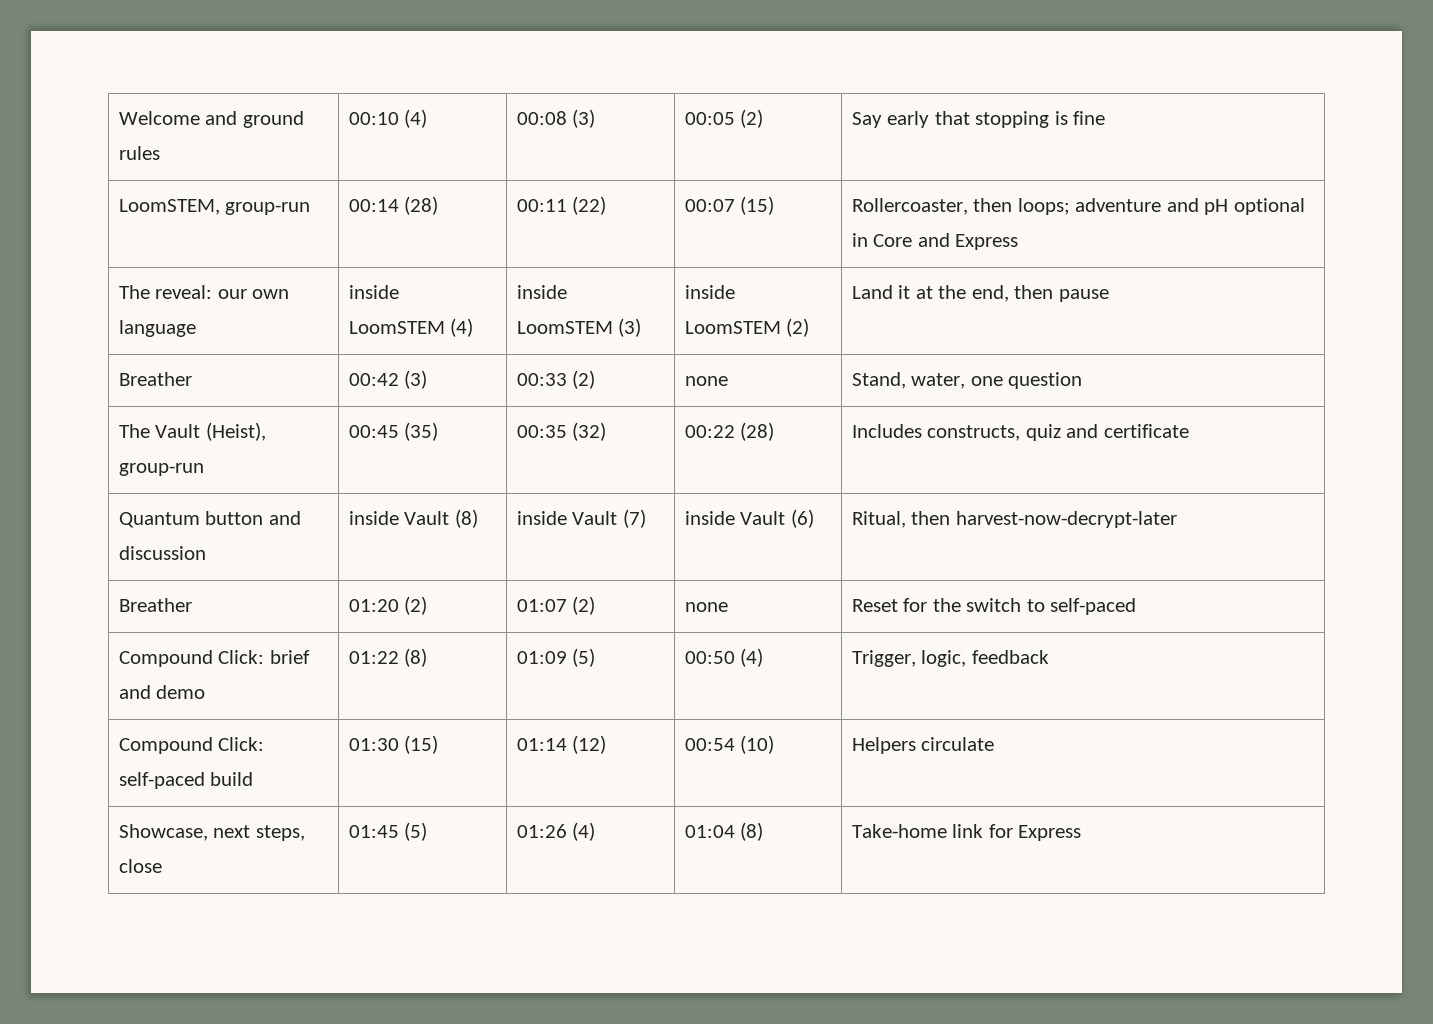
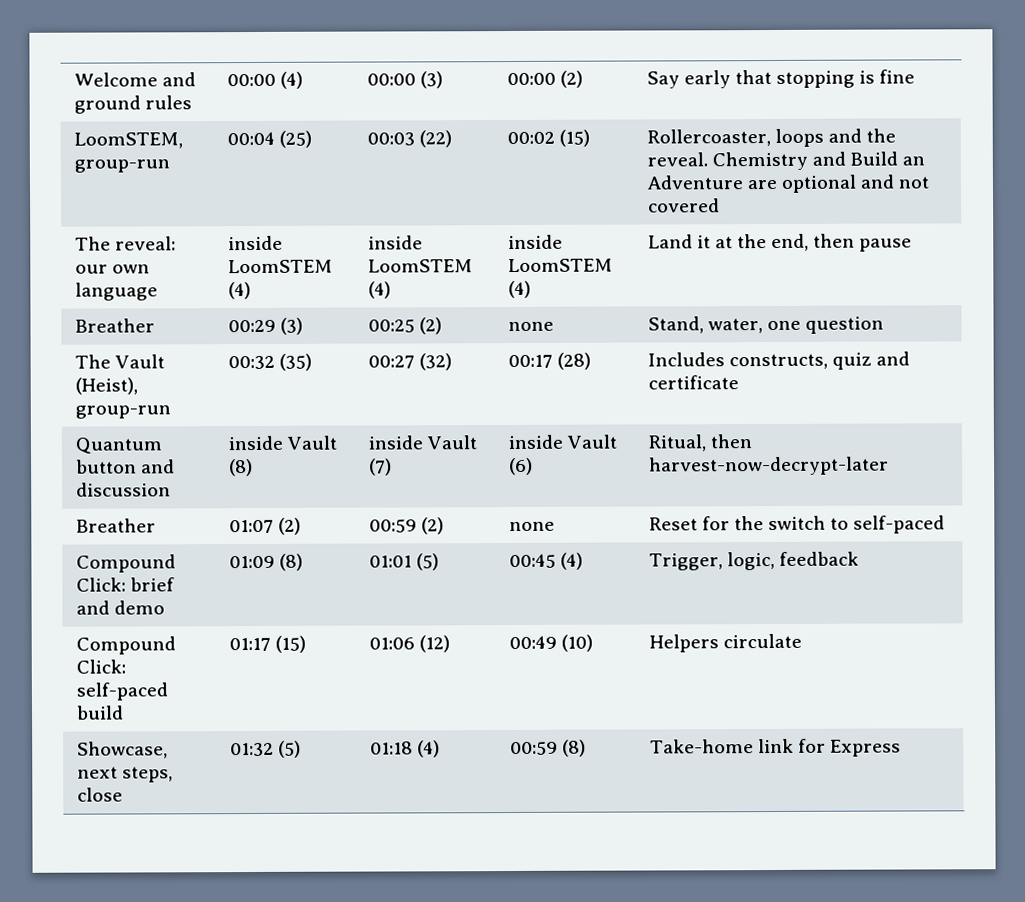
[348,109,428,128] [516,109,596,128] [684,112,735,125] 00:10 (4) | 00:08 (3) | 00:05 -> [226,71,303,89] [366,71,443,89] [506,72,556,86] 00:00 (4) | 00:00 (3) | 00:00
[348,196,439,215] [516,199,567,212] 00:14 (28) | 00:11 -> [226,130,312,148] [366,132,415,146] 00:04 (25) | 00:03
[684,199,735,212] 00:07 -> [506,131,555,145] 00:02
[973,198,1305,215] [851,233,1019,250] then loops; adventure and pH optional in Core and Express -> [774,128,897,147] [646,151,926,171] [646,174,930,193] [647,198,720,213] loops and the reveal. Chemistry and Build an Adventure are optional and not covered
[618,318,642,337] [684,285,735,299] [684,318,810,337] (3) | inside LoomSTEM (2) -> [367,281,391,299] [507,234,563,250] [507,258,613,273] [507,280,531,299] (4) | inside LoomSTEM (4)
[348,370,428,389] [516,373,567,386] 00:42 (3) | 00:33 -> [227,317,303,335] [367,319,415,333] 00:29 (3) | 00:25
[348,425,399,438] 00:45 -> [227,355,275,370] 00:32
[516,425,567,438] 00:35 -> [367,355,415,369] 00:27
[684,425,735,438] 00:22 -> [507,354,553,369] 00:17
[348,596,428,615] [516,599,567,612] 01:20 (2) | 01:07 -> [228,517,301,535] [368,519,417,533] 01:07 (2) | 00:59
[348,648,428,667] [516,648,596,667] [684,651,735,664] 01:22 (8) | 01:09 (5) | 00:50 -> [228,553,303,571] [368,553,439,571] [508,553,556,569] 01:09 (8) | 01:01 (5) | 00:45
[348,735,439,754] [516,738,567,751] 01:30 (15) | 01:14 -> [228,635,306,653] [368,637,415,650] 01:17 (15) | 01:06
[684,738,735,751] 00:54 -> [508,635,557,650] 00:49
[348,822,428,841] [516,822,596,841] [684,825,735,838] 01:45 (5) | 01:26 (4) | 01:04 -> [229,740,301,758] [369,740,440,758] [509,741,558,756] 01:32 (5) | 01:18 (4) | 00:59

